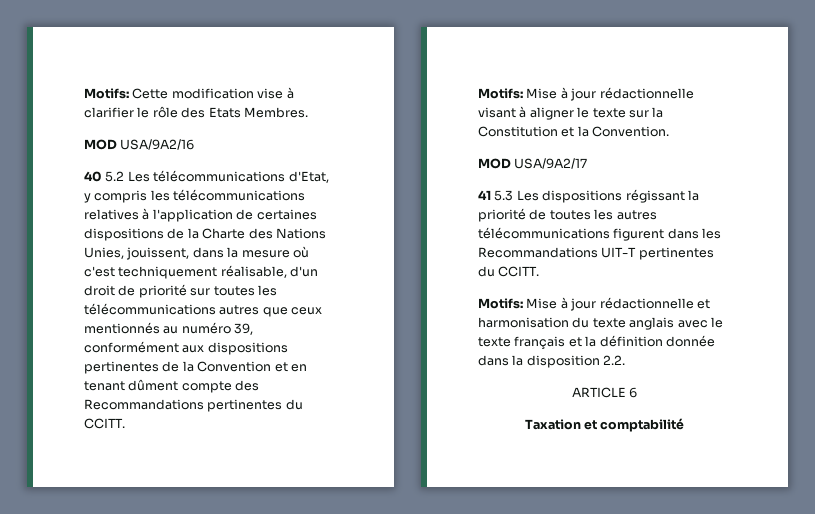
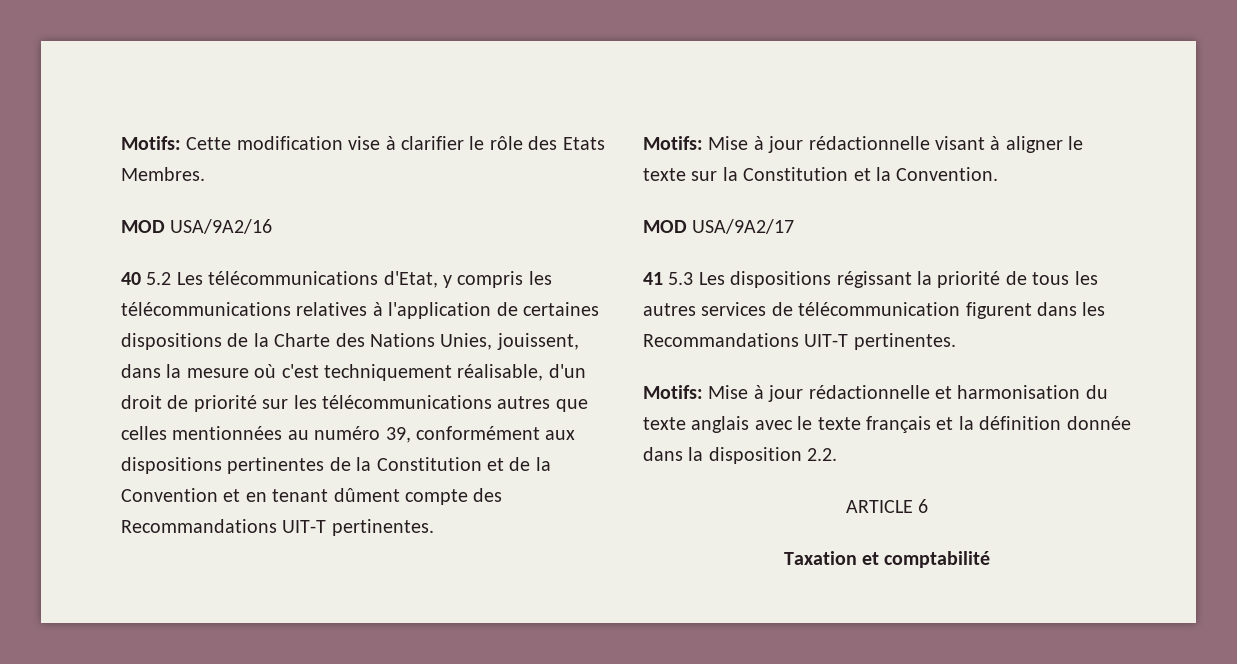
[213,286,255,296] toutes -> (289, 404) none
[291,307,323,315] [84,322,160,334] ceux mentionnés -> [121,426,283,440] celles mentionnées
(194, 366) none -> [376,457,551,471] Constitution et de la
[207,399,303,412] [84,418,125,429] pertinentes du CCITT. -> [282,519,434,536] UIT-T pertinentes.
[549,210,591,220] toutes -> [1032,272,1070,285] tous
[478,227,610,239] télécommunications -> [701,302,961,316] services de télécommunication
[638,247,714,260] [478,266,540,277] pertinentes du CCITT. -> [853,333,956,350] pertinentes.

